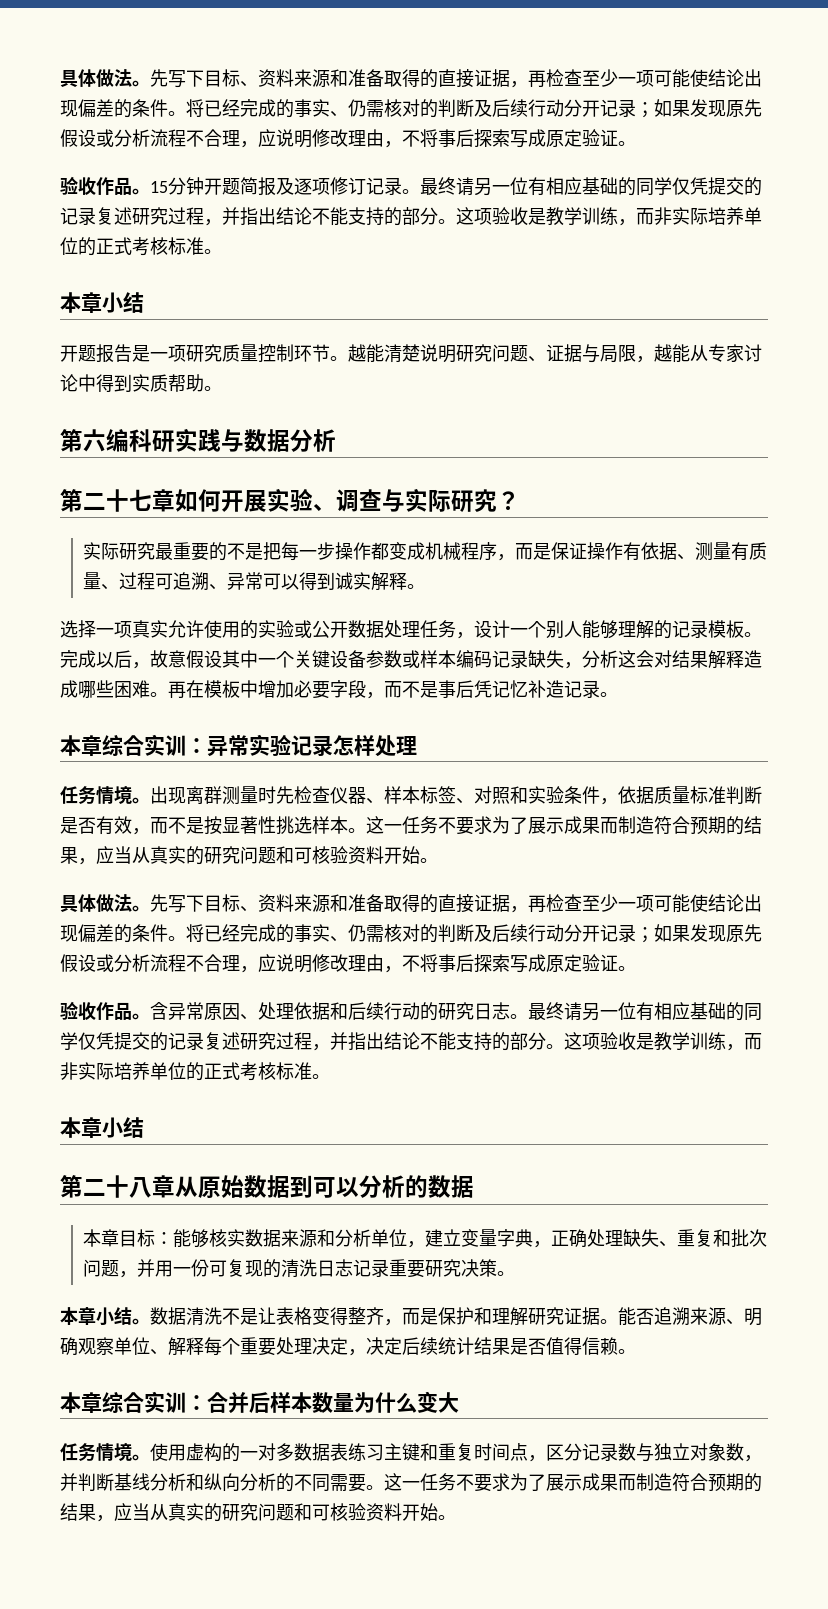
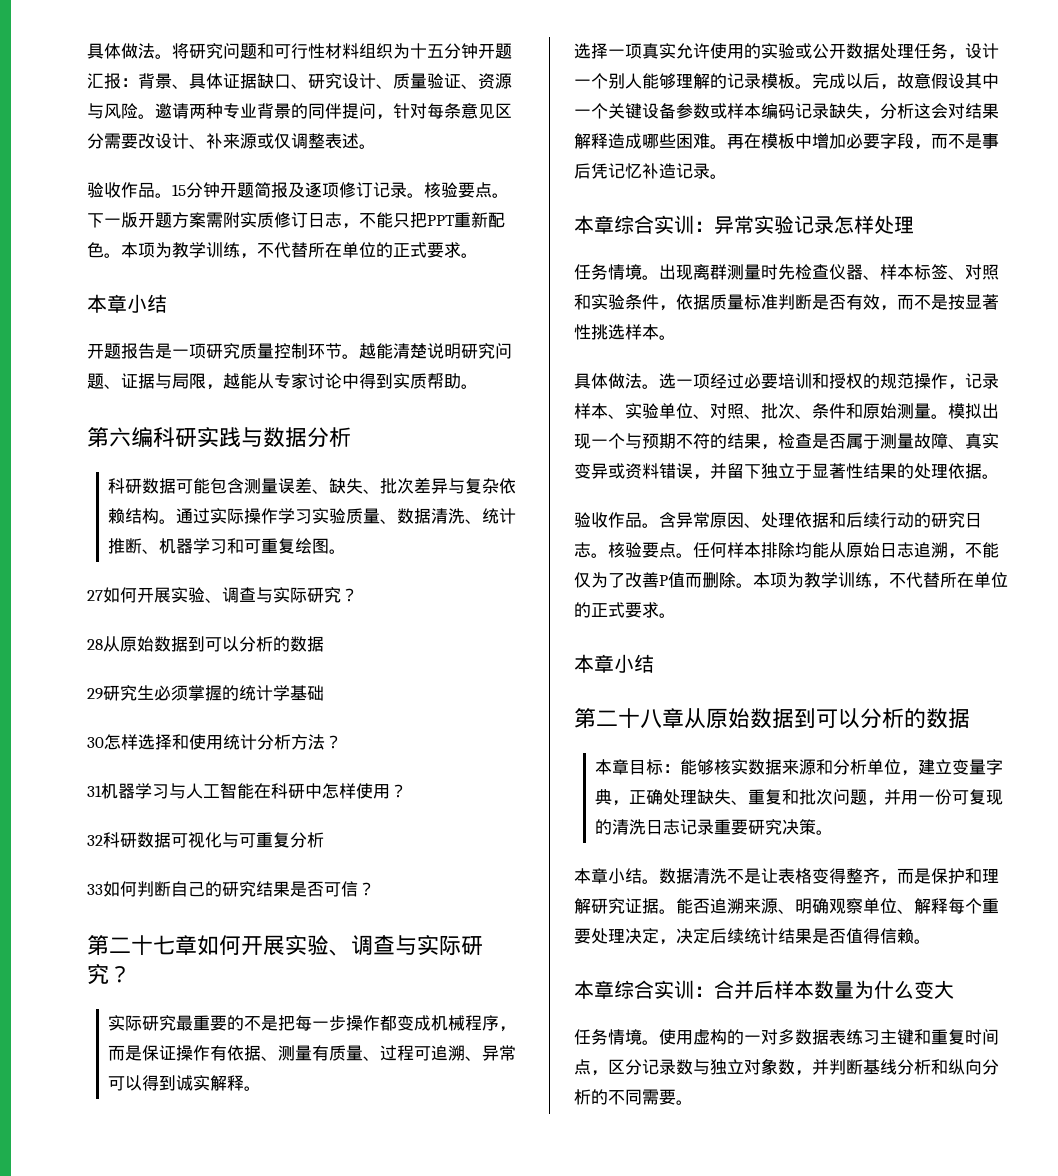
[60,69,762,88] [60,99,762,118] [60,129,618,148] 具体做法。先写下目标、资料来源和准备取得的直接证据，再检查至少一项可能使结论出现偏差的条件。将已经完成的事实、仍需核对的判断及后续行动分开记录；如果发现原先假设或分析流程不合理，应说明修改理由，不将事后探索写成原定验证 -> [87,43,512,59] [87,73,512,89] [87,103,512,120] [87,133,359,149] 具体做法。将研究问题和可行性材料组织为十五分钟开题汇报：背景、具体证据缺口、研究设计、质量验证、资源与风险。邀请两种专业背景的同伴提问，针对每条意见区分需要改设计、补来源或仅调整表述
[420,177,762,196] [60,207,762,226] [60,237,204,256] 最终请另一位有相应基础的同学仅凭提交的记录复述研究过程，并指出结论不能支持的部分。这项验收是教学训练，而非实际培养单位的正式考核标准 -> [424,182,509,198] [87,212,505,229] [87,242,461,259] 核验要点。下一版开题方案需附实质修订日志，不能只把PPT重新配色。本项为教学训练，不代替所在单位的正式要求
(336, 440) none -> [108,478,517,494] [108,508,517,524] [108,538,347,554] [87,587,358,603] [87,636,324,652] [87,685,324,701] [87,734,342,750] [87,782,407,799] [87,832,324,848] [87,881,375,897] // 科研数据可能包含测量误差、缺失、批次差异与复杂依赖结构。通过实际操作学习实验质量、数据清洗、统计推断、机器学习和可重复绘图。 // 27如何开展实验、调查与实际研究？ // 28从原始数据到可以分析的数据 // 29研究生必须掌握的统计学基础 // 30怎样选择和使用统计分析方法？ // 31机器学习与人工智能在科研中怎样使用？ // 32科研数据可视化与可重复分析 // 33如何判断自己的研究结果是否可信？
[366,816,762,835] [60,846,438,865] [60,894,762,913] [60,924,762,943] [60,954,618,973] 这一任务不要求为了展示成果而制造符合预期的结果，应当从真实的研究问题和可核验资料开始。 // 具体做法。先写下目标、资料来源和准备取得的直接证据，再检查至少一项可能使结论出现偏差的条件。将已经完成的事实、仍需核对的判断及后续行动分开记录；如果发现原先假设或分析流程不合理，应说明修改理由，不将事后探索写成原定验证 -> [574,373,999,390] [574,403,999,419] [574,433,999,450] [574,463,982,480] // 具体做法。选一项经过必要培训和授权的规范操作，记录样本、实验单位、对照、批次、条件和原始测量。模拟出现一个与预期不符的结果，检查是否属于测量故障、真实变异或资料错误，并留下独立于显著性结果的处理依据
[528,1002,762,1021] [60,1032,762,1051] [60,1062,312,1081] 最终请另一位有相应基础的同学仅凭提交的记录复述研究过程，并指出结论不能支持的部分。这项验收是教学训练，而非实际培养单位的正式考核标准 -> [608,542,999,559] [574,572,1008,589] [574,602,659,618] 核验要点。任何样本排除均能从原始日志追溯，不能仅为了改善P值而删除。本项为教学训练，不代替所在单位的正式要求
[384,1473,762,1492] [60,1503,456,1522] 这一任务不要求为了展示成果而制造符合预期的结果，应当从真实的研究问题和可核验资料开始。 -> (693, 1102) none

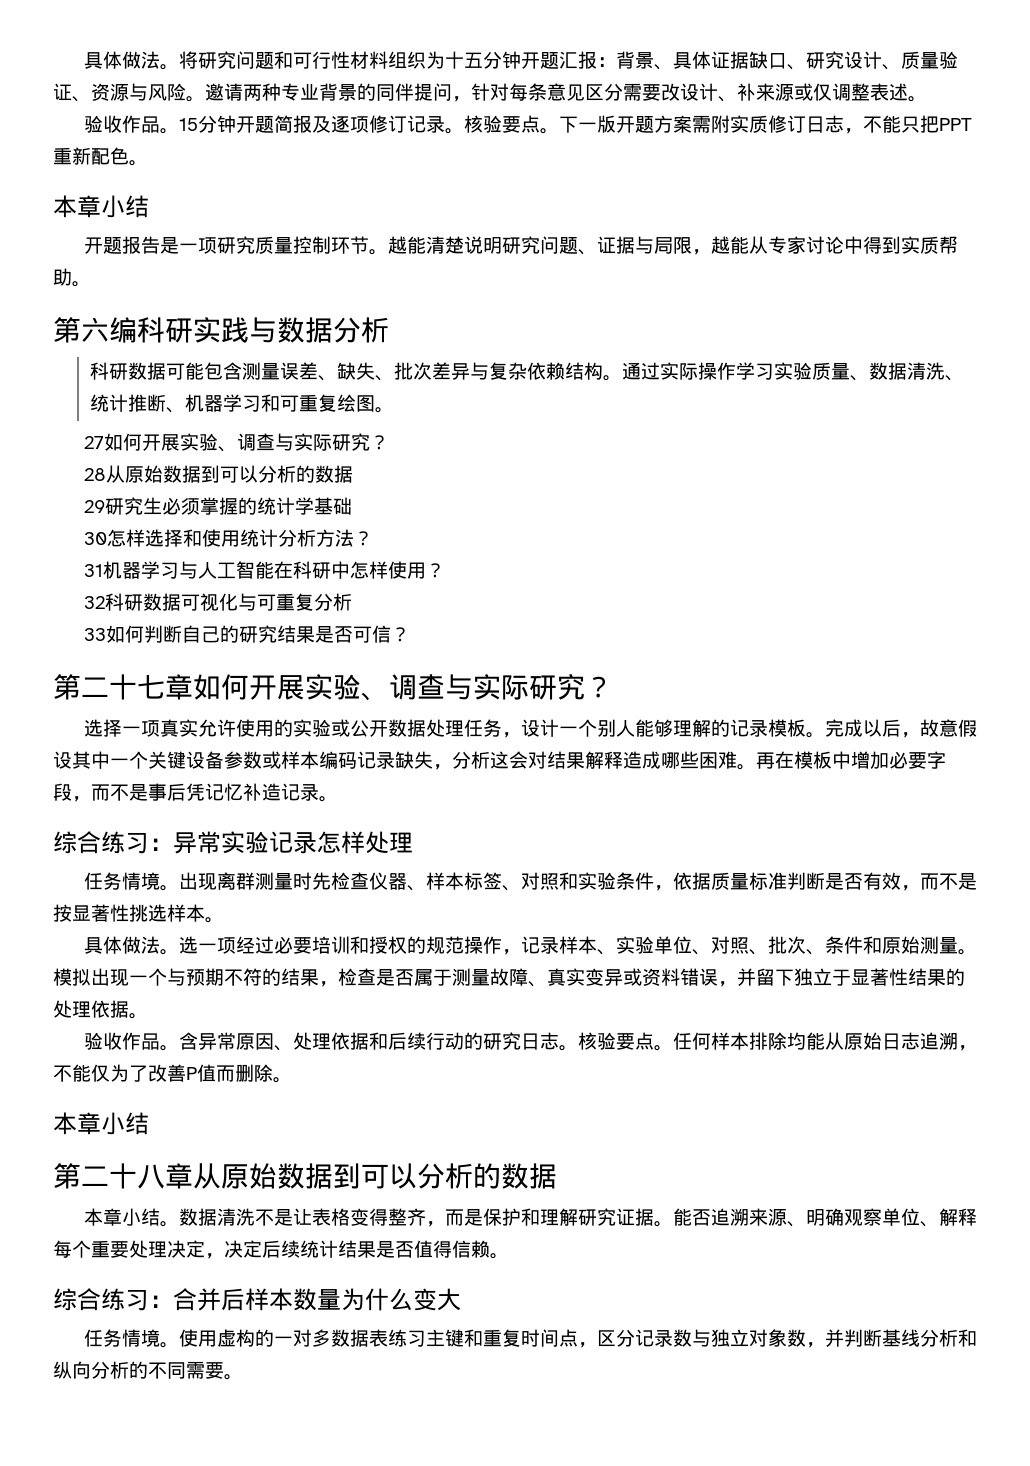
[121,242,478,259] 本项为教学训练，不代替所在单位的正式要求。 -> (148, 163) none
[108,1015,517,1032] [108,1045,517,1061] [108,1075,262,1091] // 实际研究最重要的不是把每一步操作都变成机械程序，而是保证操作有依据、测量有质量、过程可追溯、异常可以得到诚实解释。 -> (613, 687) none
[574,215,694,234] 本章综合实训 -> [53,831,149,854] 综合练习
[753,572,1008,589] [574,602,676,618] 本项为教学训练，不代替所在单位的正式要求。 -> (292, 1080) none
[595,759,1004,776] [595,789,1004,806] [595,819,834,835] // 本章目标：能够核实数据来源和分析单位，建立变量字典，正确处理缺失、重复和批次问题，并用一份可复现的清洗日志记录重要研究决策。 -> (557, 1176) none
[574,980,694,999] 本章综合实训 -> [53,1288,149,1311] 综合练习

